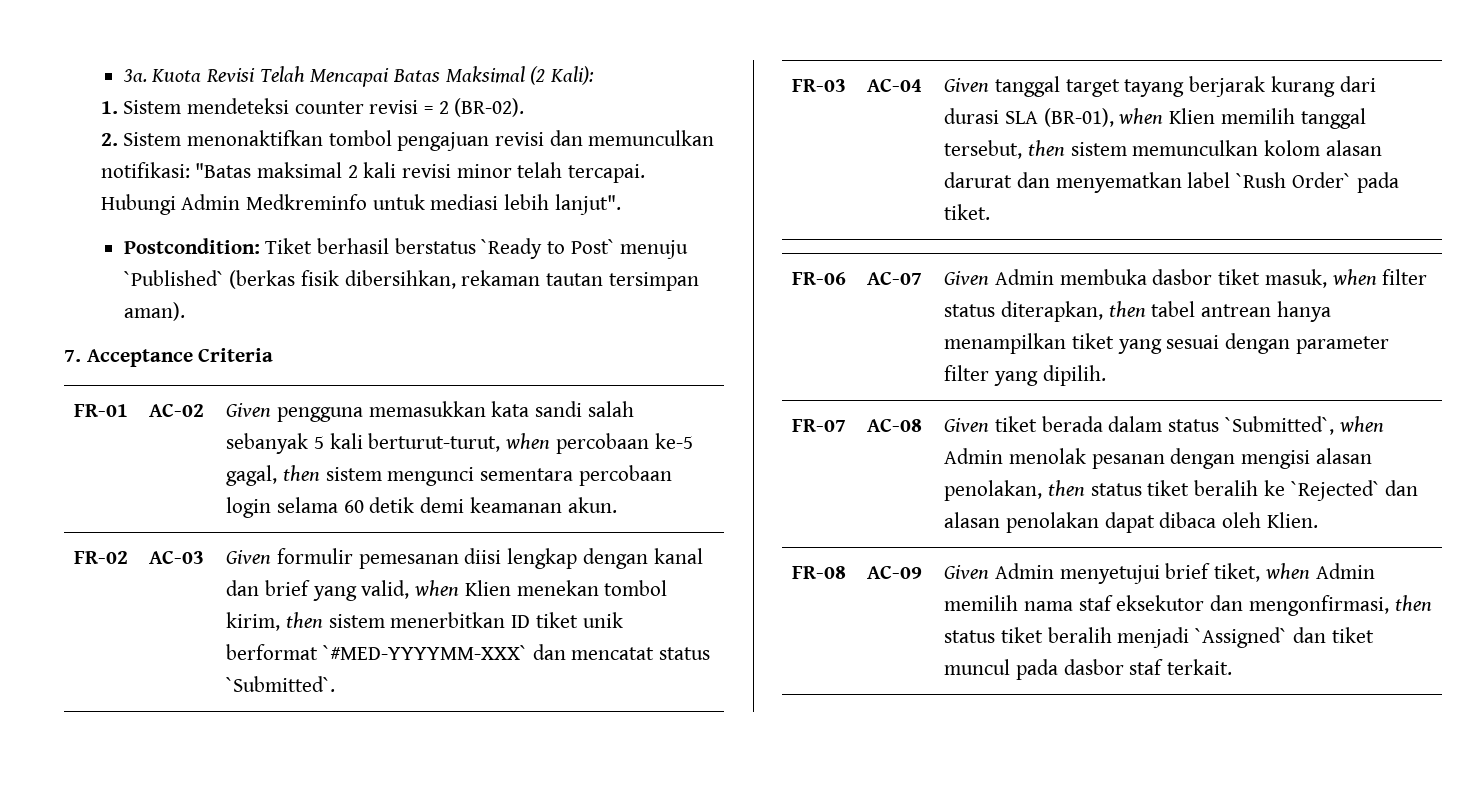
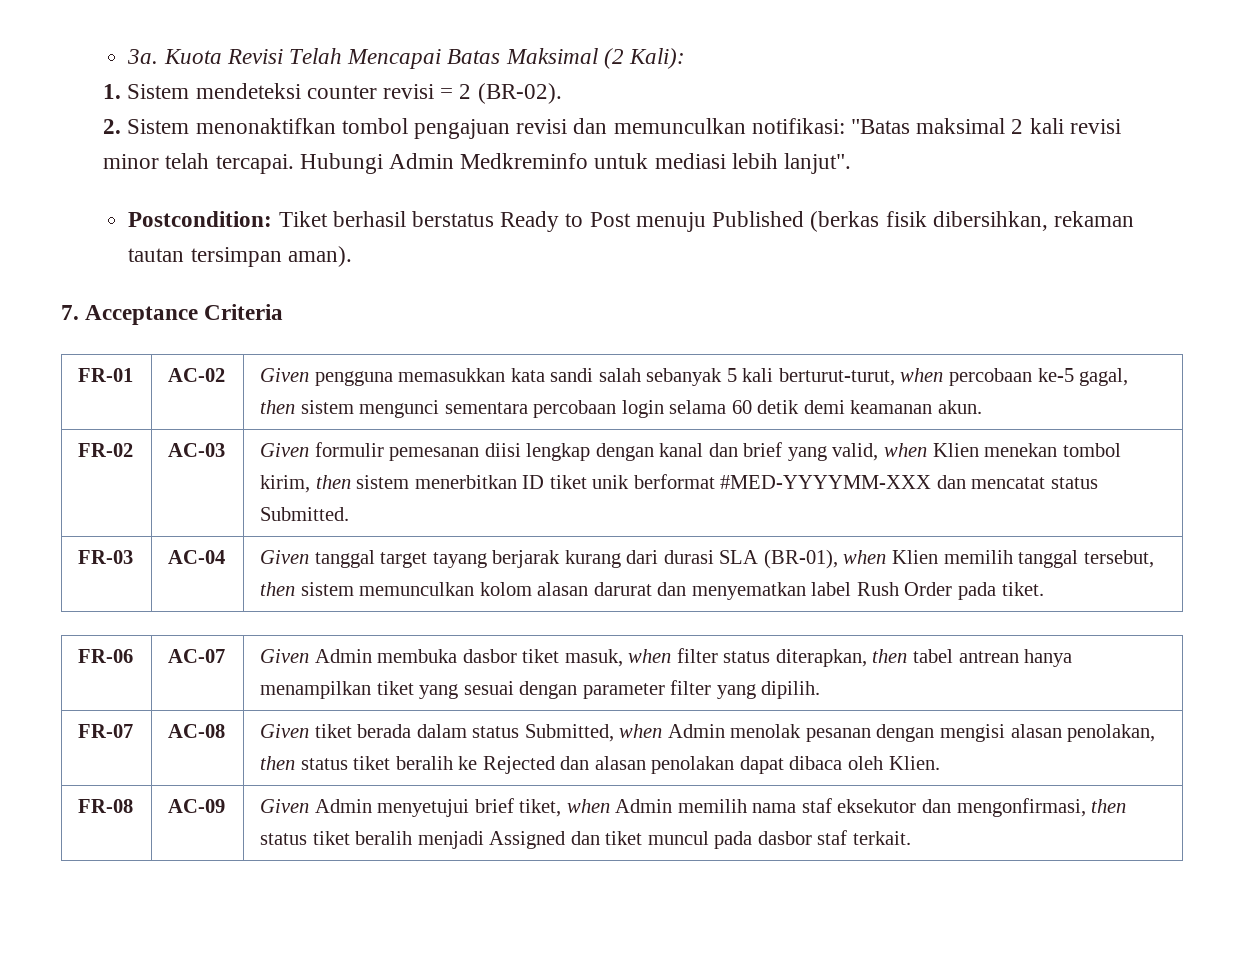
[481,238,689,259] [123,270,224,286] `Ready to Post` menuju `Published` -> [500,211,805,232] Ready to Post menuju Published
[323,645,528,660] `#MED-YYYYMM-XXX` -> [720,475,932,489] #MED-YYYYMM-XXX
[226,676,336,692] `Submitted`. -> [260,507,350,521] Submitted.
[1236,172,1351,188] `Rush Order` -> [856,582,953,596] Rush Order
[1224,416,1334,435] `Submitted`, -> [524,724,614,742] Submitted,
[1290,480,1380,501] `Rejected` -> [482,756,555,774] Rejected
[1195,627,1288,648] `Assigned` -> [489,831,566,849] Assigned

